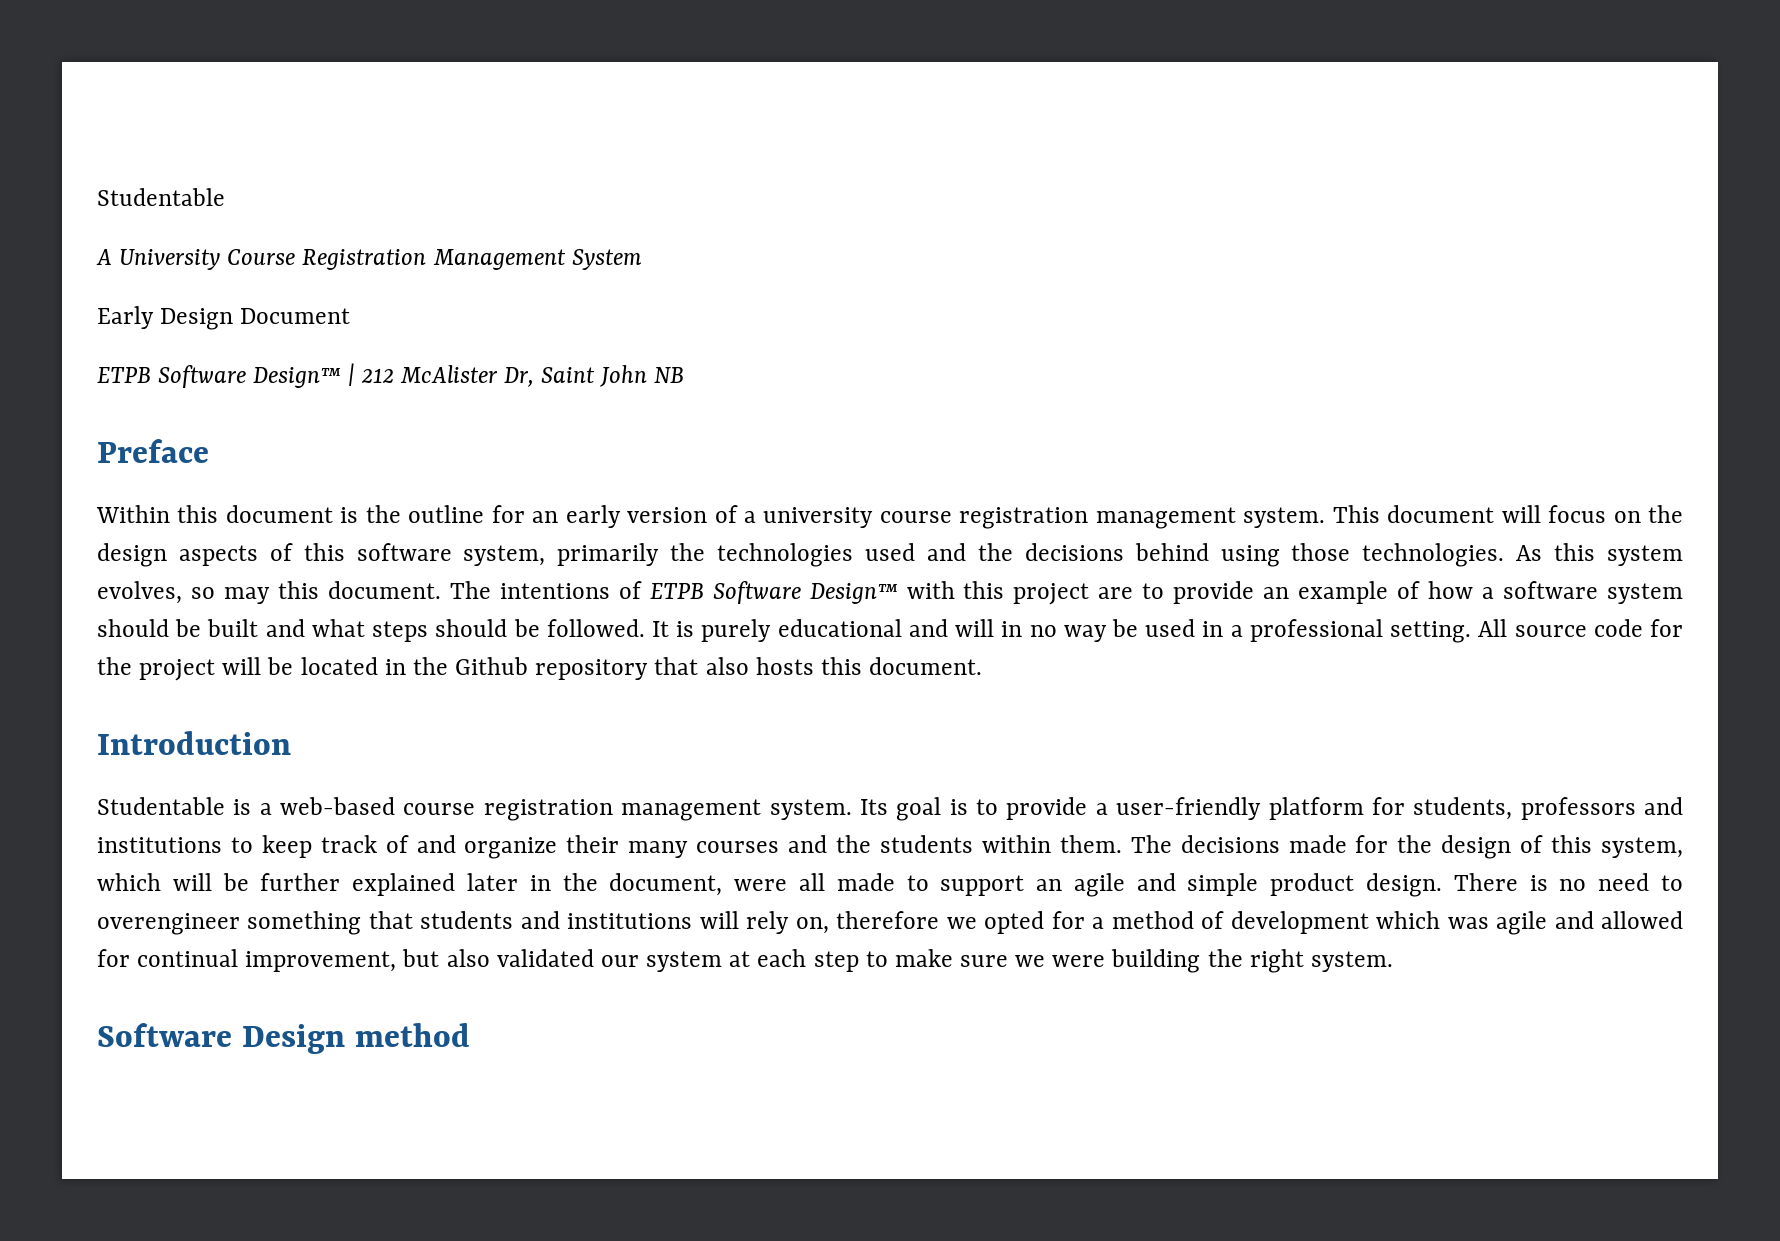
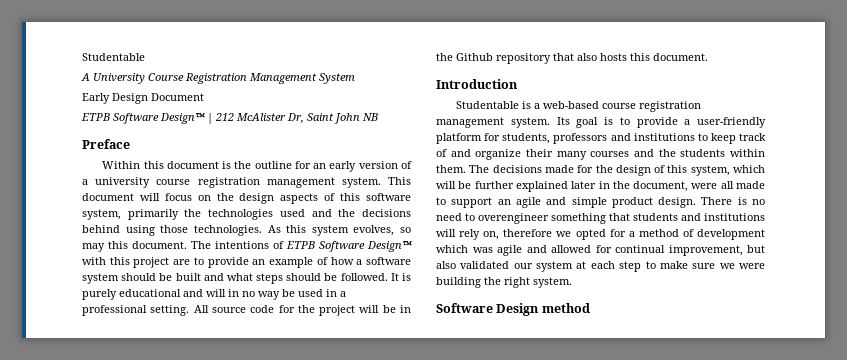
[300,657,378,675] located -> (396, 309) none

